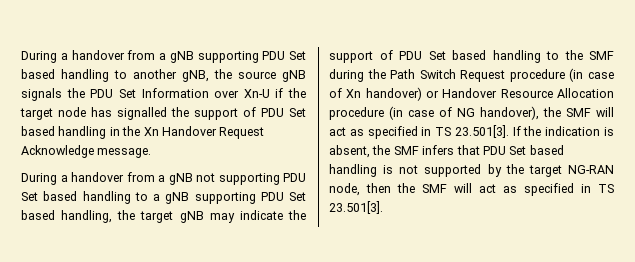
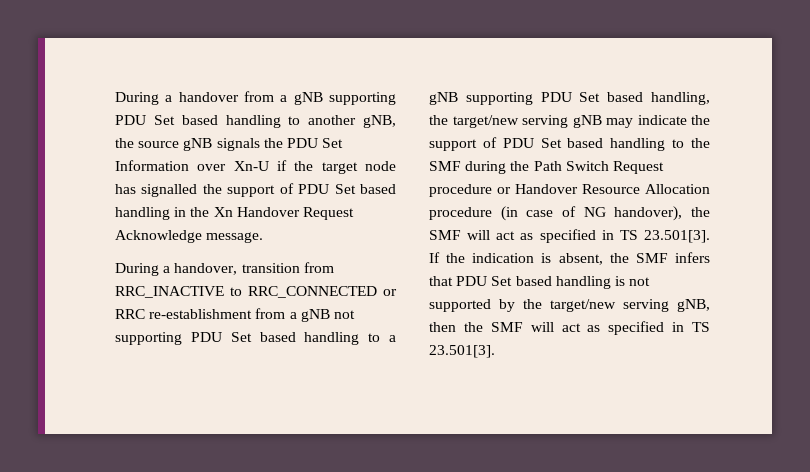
[71,172,124,182] handover -> [174,262,334,275] [115,286,397,298] [115,309,253,319] handover, transition from RRC_INACTIVE to RRC_CONNECTED or RRC re-establishment
[140,211,174,223] target -> [452,115,568,128] target/new serving
[569,68,614,82] [329,87,422,101] (in case of Xn handover) -> (492, 190) none
[528,165,614,177] [329,183,360,196] target NG-RAN node, -> [550,299,710,312] target/new serving gNB,

